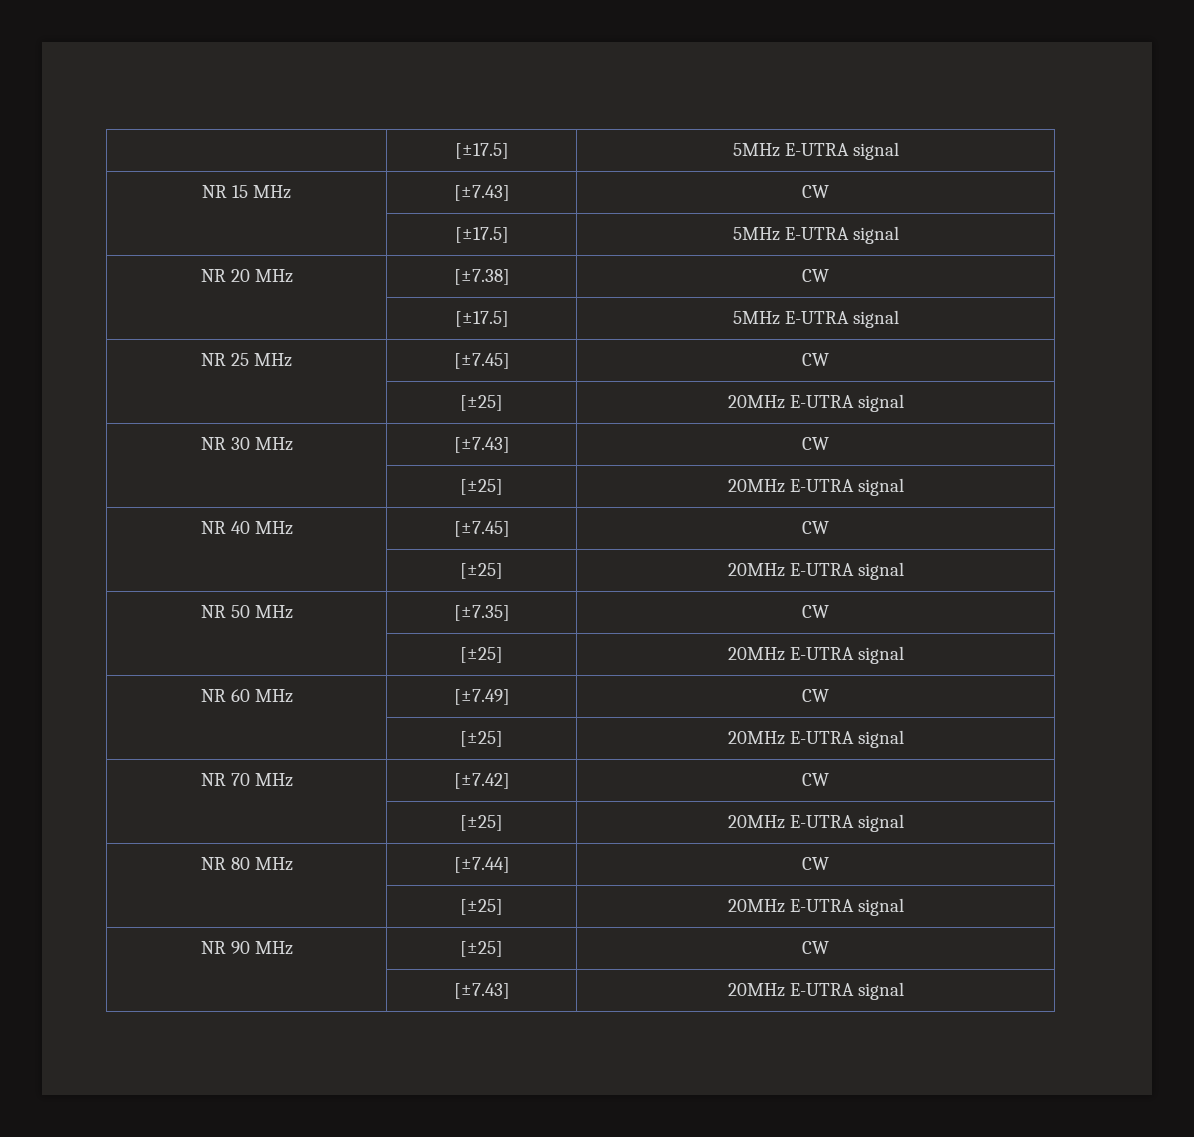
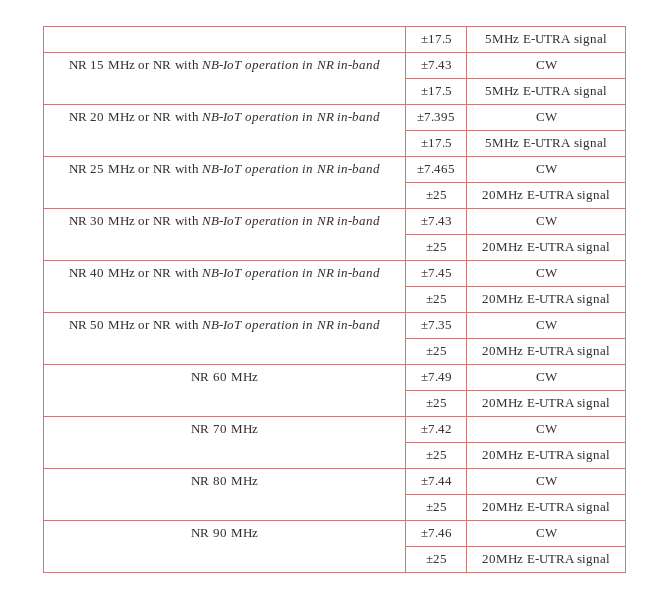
[454,143,509,159] | [±17.5] -> [420,35,452,43] | ±17.5
[453,185,510,201] [802,185,829,198] [454,227,509,243] | [±7.43] | CW // | [±17.5] -> [138,60,381,72] [420,61,452,69] [535,61,558,69] [420,87,452,95] or NR with NB-IoT operation in NR in-band | ±7.43 | CW // | ±17.5
[453,269,510,285] [802,269,829,282] [454,311,509,327] | [±7.38] | CW // | [±17.5] -> [138,112,381,124] [417,113,455,121] [535,113,558,121] [420,139,452,147] or NR with NB-IoT operation in NR in-band | ±7.395 | CW // | ±17.5
[453,353,510,369] [802,353,829,366] [460,395,503,411] | [±7.45] | CW // | [±25] -> [138,164,381,176] [417,165,455,173] [535,165,558,173] [425,191,447,199] or NR with NB-IoT operation in NR in-band | ±7.465 | CW // | ±25
[453,437,510,453] [802,437,829,450] [460,479,503,495] | [±7.43] | CW // | [±25] -> [138,216,381,228] [420,217,452,225] [535,217,558,225] [425,243,447,251] or NR with NB-IoT operation in NR in-band | ±7.43 | CW // | ±25
[453,521,510,537] [802,521,829,534] [460,563,503,579] | [±7.45] | CW // | [±25] -> [138,268,381,280] [420,269,452,277] [535,269,558,277] [425,295,447,303] or NR with NB-IoT operation in NR in-band | ±7.45 | CW // | ±25
[453,605,510,621] [802,605,829,618] [460,647,503,663] | [±7.35] | CW // | [±25] -> [138,320,381,332] [420,321,452,329] [535,321,558,329] [425,347,447,355] or NR with NB-IoT operation in NR in-band | ±7.35 | CW // | ±25
[453,689,510,705] [802,689,829,702] [460,731,503,747] [±7.49] | CW // | [±25] -> [420,373,452,381] [535,373,558,381] [425,399,447,407] ±7.49 | CW // | ±25
[453,773,510,789] [802,773,829,786] [460,815,503,831] [±7.42] | CW // | [±25] -> [420,425,452,433] [535,425,558,433] [425,451,447,459] ±7.42 | CW // | ±25
[453,857,510,873] [802,857,829,870] [460,899,503,915] [±7.44] | CW // | [±25] -> [420,477,452,485] [535,477,558,485] [425,503,447,511] ±7.44 | CW // | ±25
[460,941,503,957] [802,941,829,954] [453,983,510,999] [±25] | CW // | [±7.43] -> [420,529,452,537] [535,529,558,537] [425,555,447,563] ±7.46 | CW // | ±25

